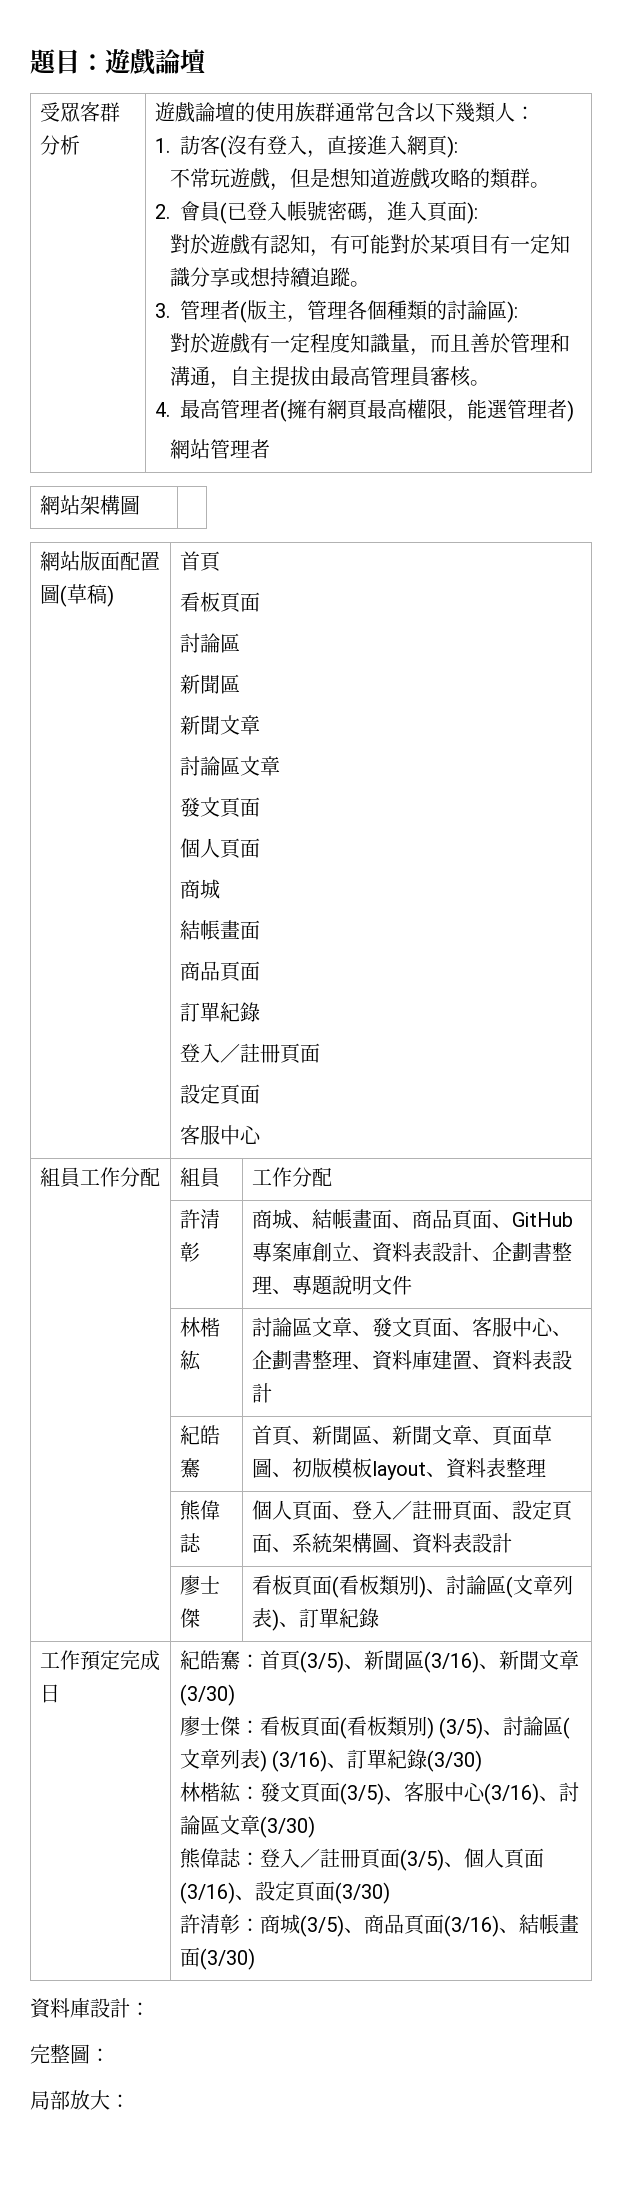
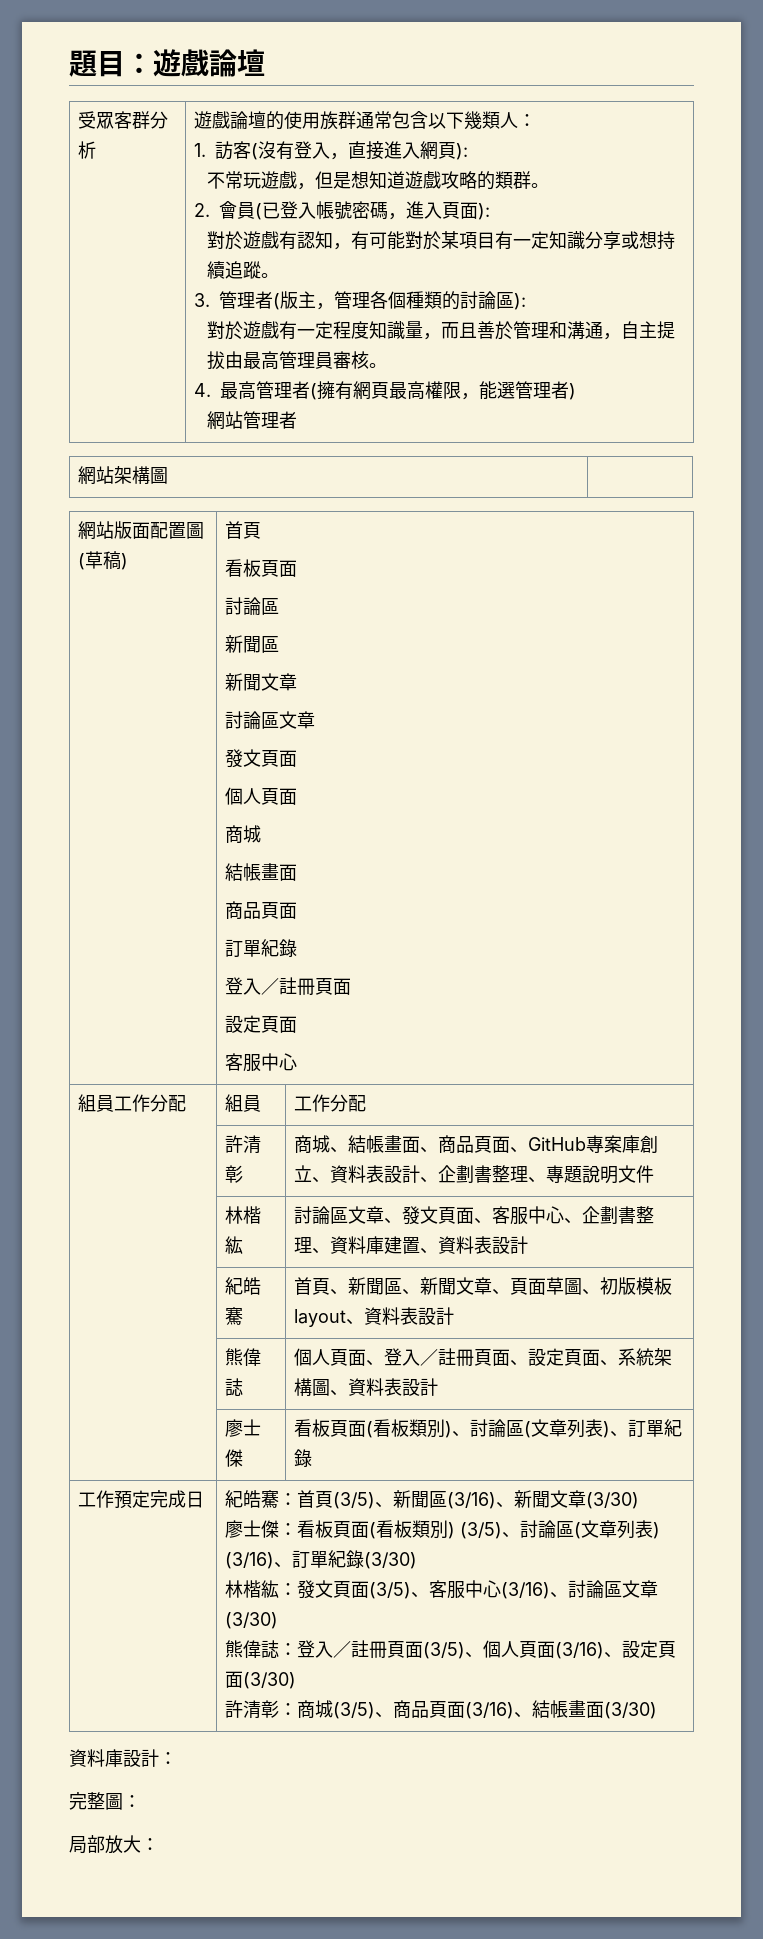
[505,1458,546,1477] 整理 -> [418,1307,455,1325] 設計

